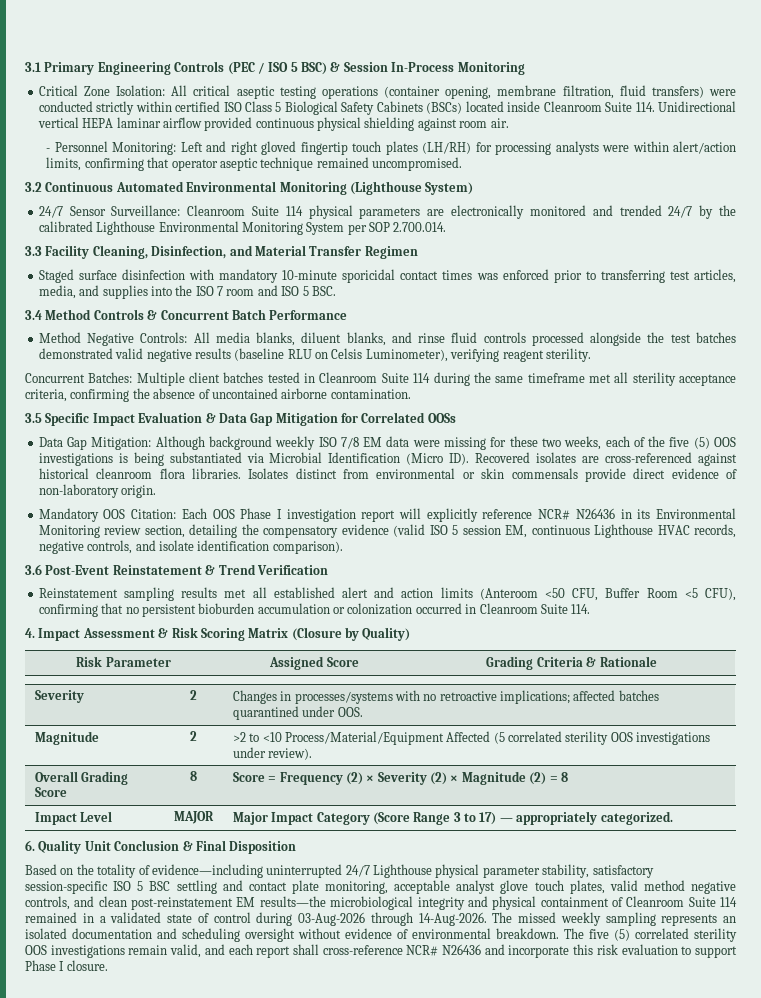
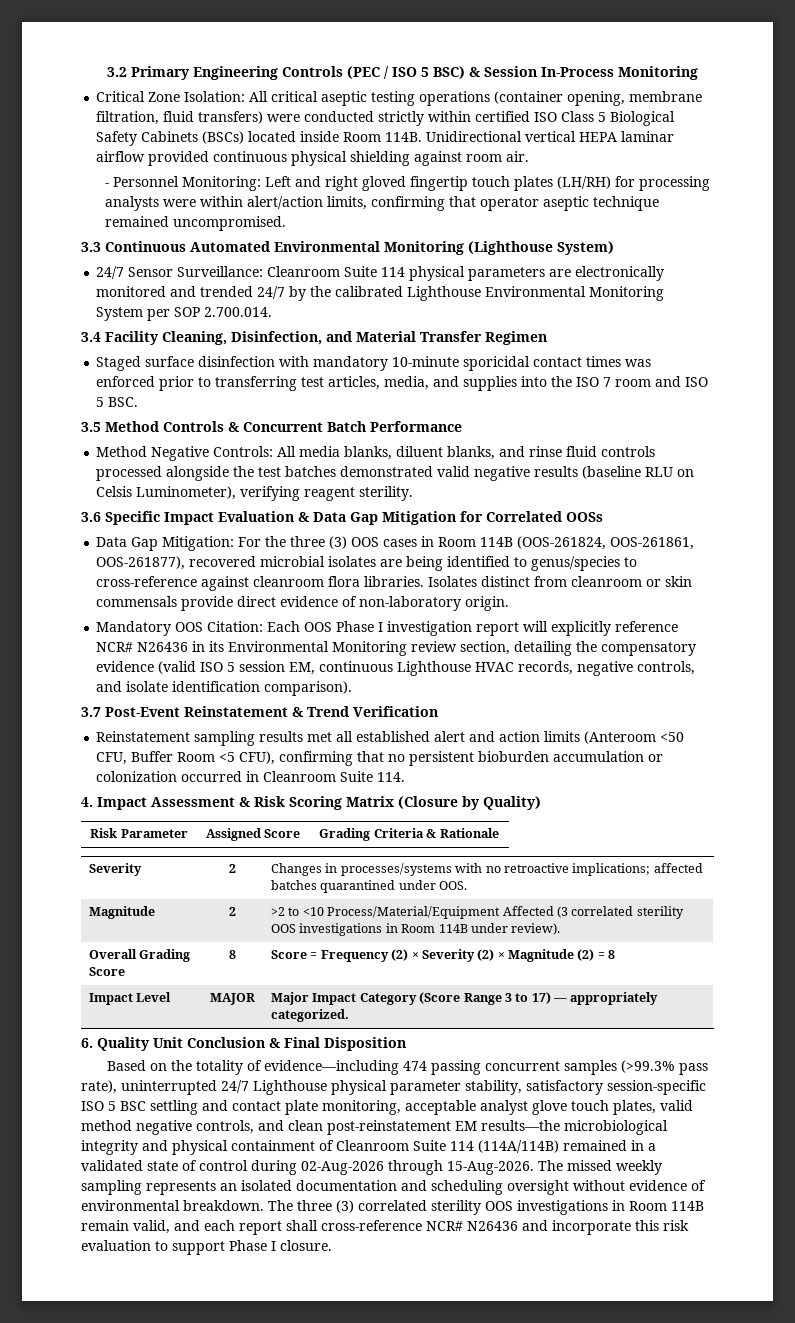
[25,62,41,72] 3.1 -> [106,67,127,77] 3.2
[543,101,655,112] Cleanroom Suite 114. -> [343,132,423,142] Room 114B.
[25,182,42,192] 3.2 -> [81,242,101,252] 3.3
[25,246,42,256] 3.3 -> [81,332,101,342] 3.4
[25,310,42,320] 3.4 -> [81,422,101,432] 3.5
[25,372,737,386] [25,388,411,402] [25,413,42,423] Concurrent Batches: Multiple client batches tested in Cleanroom Suite 114 during the same timeframe met all sterility acceptance criteria, confirming the absence of uncontained airborne contamination. // 3.5 -> [81,512,101,522] 3.6
[155,436,736,450] [38,452,738,466] [38,468,89,479] Although background weekly ISO 7/8 EM data were missing for these two weeks, each of the five (5) OOS investigations is being substantiated via Microbial Identification (Micro ID). Recovered isolates are cross-referenced against historical -> [238,536,695,550] [96,556,638,571] [96,576,250,591] For the three (3) OOS cases in Room 114B (OOS-261824, OOS-261861, OOS-261877), recovered microbial isolates are being identified to genus/species to cross-reference against
[376,468,456,479] environmental -> [571,576,643,587] cleanroom
[25,564,42,575] 3.6 -> [81,707,101,717] 3.7
[493,731,711,745] (5 correlated sterility OOS investigations -> [556,906,684,919] [271,923,468,936] (3 correlated sterility OOS investigations in Room 114B
(263, 871) none -> [402,1060,708,1075] [81,1080,117,1094] 474 passing concurrent samples (>99.3% pass rate),
(738, 902) none -> [478,1140,559,1153] (114A/114B)
[298,912,487,926] 03-Aug-2026 through 14-Aug-2026. -> [301,1160,534,1175] 02-Aug-2026 through 15-Aug-2026.
[589,928,737,942] [25,945,125,958] five (5) correlated sterility OOS investigations -> [297,1200,704,1215] three (3) correlated sterility OOS investigations in Room 114B

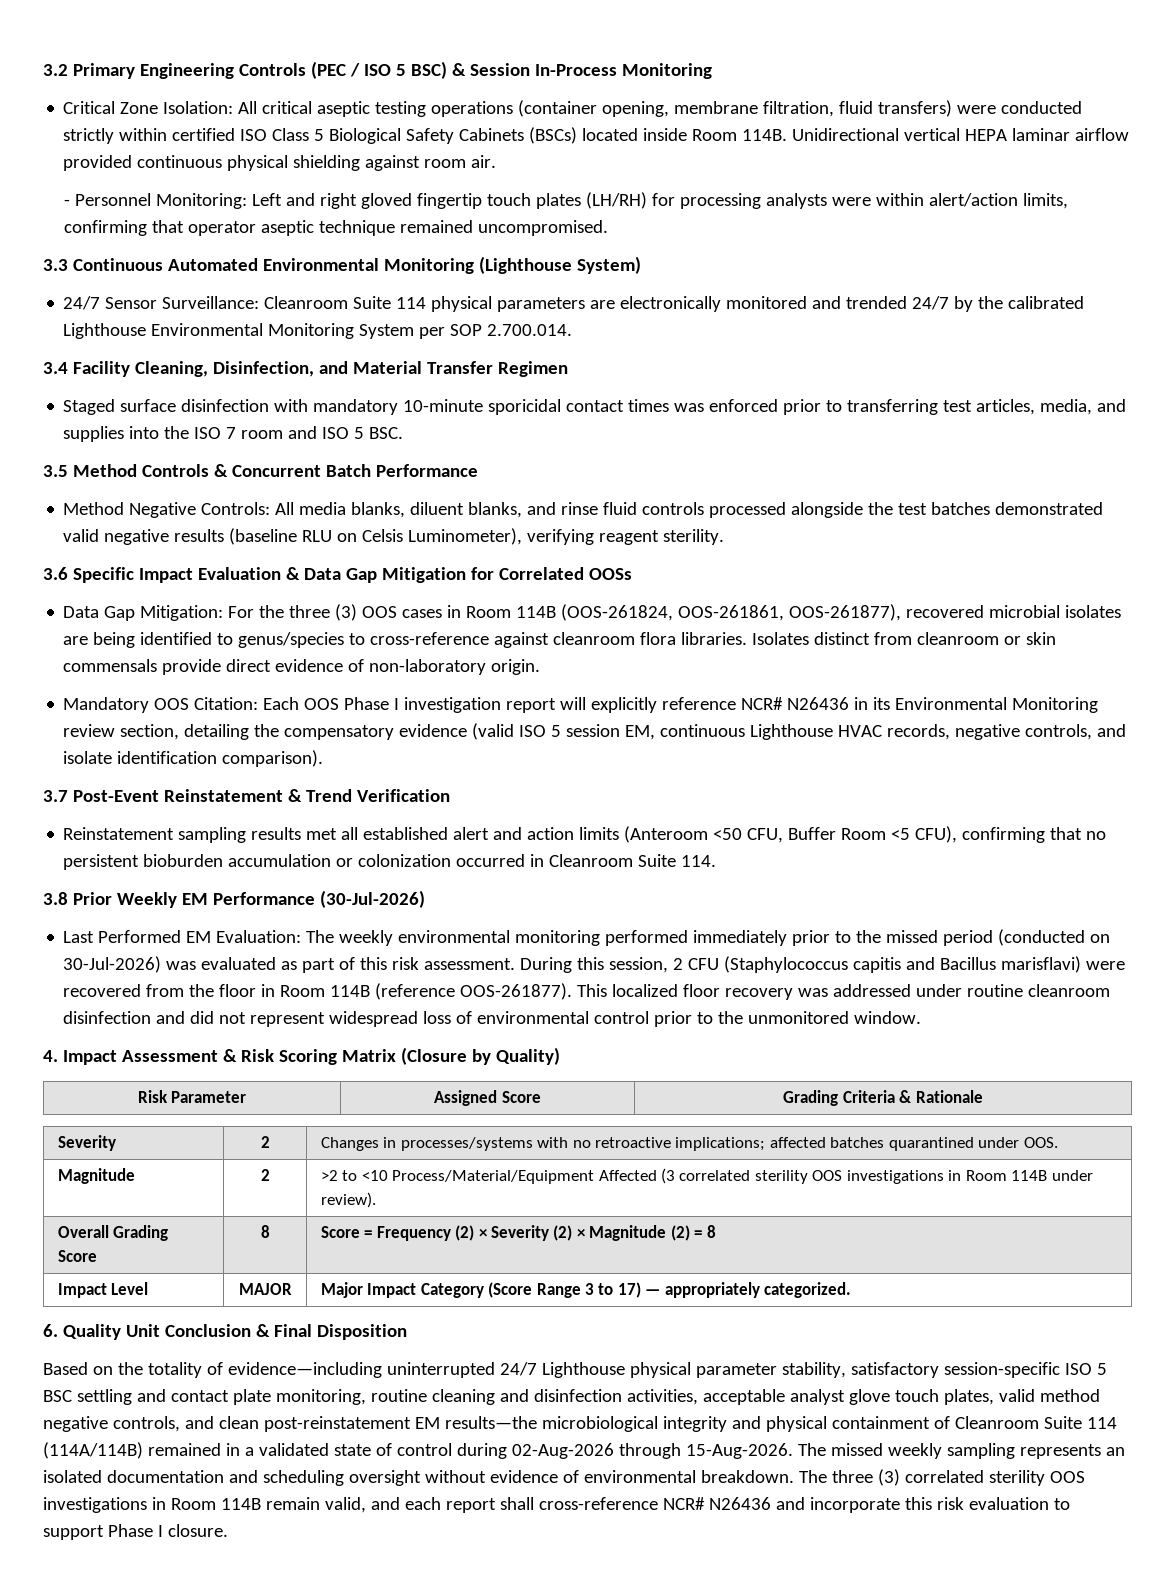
(406, 777) none -> [43,890,425,908] [63,929,1111,946] [63,956,1126,973] [63,983,1111,1000] [63,1011,922,1027] // 3.8 Prior Weekly EM Performance (30-Jul-2026) // Last Performed EM Evaluation: The weekly environmental monitoring performed immediately prior to the missed period (conducted on 30-Jul-2026) was evaluated as part of this risk assessment. During this session, 2 CFU (Staphylococcus capitis and Bacillus marisflavi) were recovered from the floor in Room 114B (reference OOS-261877). This localized floor recovery was addressed under routine cleanroom disinfection and did not represent widespread loss of environmental control prior to the unmonitored window.
[402,1060,708,1075] [81,1080,117,1094] 474 passing concurrent samples (>99.3% pass rate), -> (382, 1370) none
(401, 1107) none -> [370,1389,698,1405] routine cleaning and disinfection activities,

